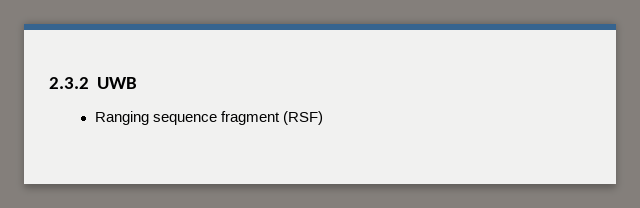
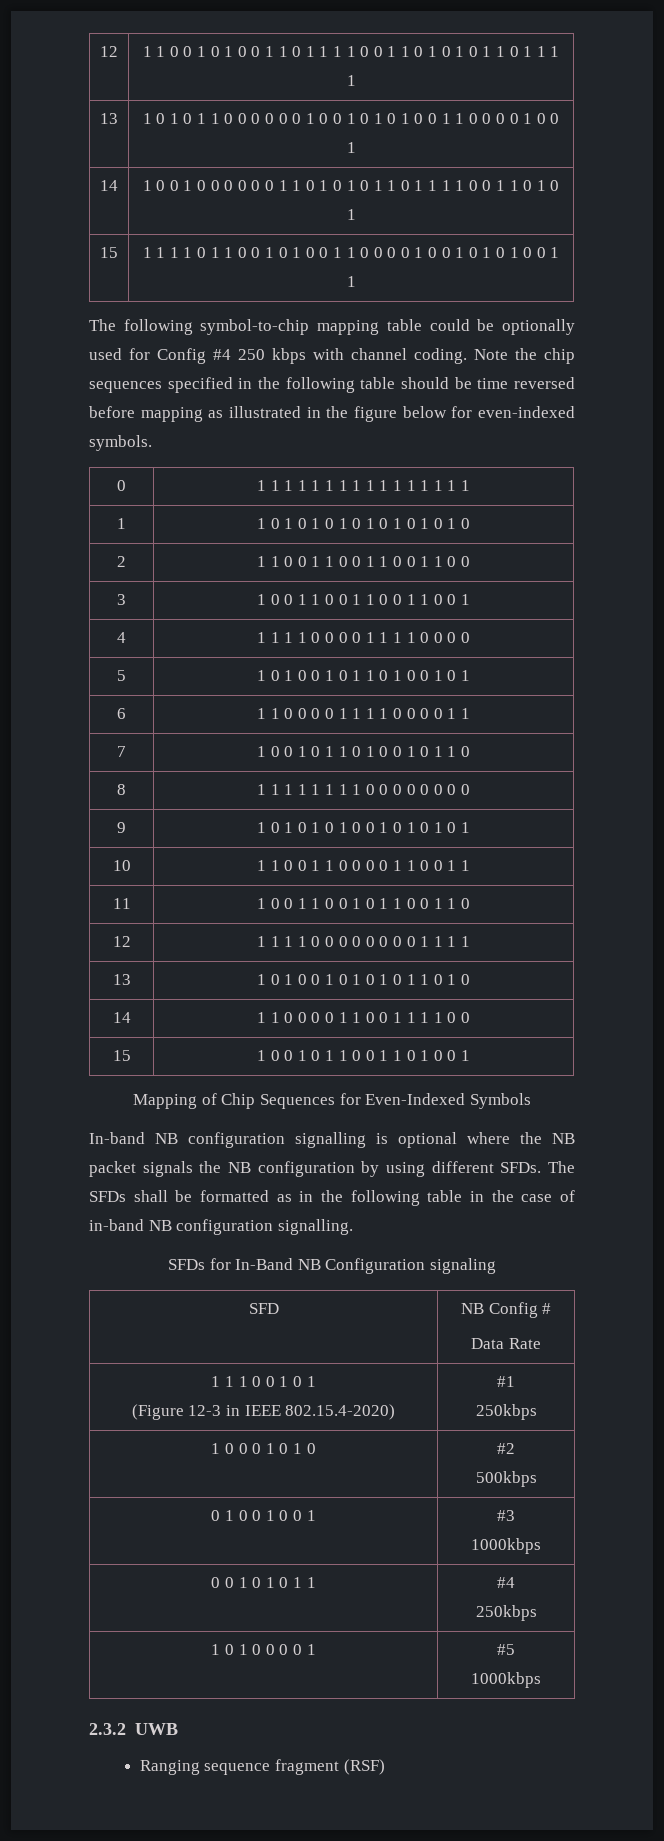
(49, 83) none -> [100,46,118,57] [142,46,560,57] [346,75,356,86] [100,113,118,124] [142,113,560,124] [346,142,356,153] [100,180,118,191] [142,180,560,191] [346,209,356,220] [100,247,118,258] [142,247,560,258] [346,276,356,287] [89,319,575,335] [89,348,575,364] [89,377,575,393] [89,406,575,422] [89,435,152,451] [117,480,126,491] [257,480,470,491] [117,518,126,529] [257,518,470,529] [117,556,126,567] [257,556,470,567] [117,594,126,605] [257,594,470,605] [117,632,126,643] [257,632,470,643] [117,670,126,681] [257,670,470,681] [117,708,126,719] [257,708,470,719] [117,746,126,757] [257,746,470,757] [117,784,126,795] [257,784,470,795] [117,822,126,833] [257,822,470,833] [112,860,131,871] [257,860,470,871] [112,898,131,909] [257,898,470,909] [112,936,131,947] [257,936,470,947] [112,974,131,985] [257,974,470,985] [112,1012,131,1023] [257,1012,470,1023] [112,1050,131,1061] [257,1050,470,1061] [133,1093,531,1109] [89,1132,575,1148] [89,1161,575,1177] [89,1190,575,1206] [89,1219,353,1235] [168,1258,496,1274] [248,1303,279,1314] [460,1302,552,1318] [471,1338,541,1349] [211,1376,316,1387] [131,1404,396,1420] [497,1376,515,1387] [475,1404,537,1420] [211,1443,316,1454] [497,1443,515,1454] [475,1471,537,1487] [211,1510,316,1521] [497,1510,515,1521] [471,1538,541,1554] [211,1577,316,1588] [497,1577,515,1588] [475,1605,537,1621] [211,1644,316,1655] [497,1644,515,1655] [471,1672,541,1688] 12 | 1 1 0 0 1 0 1 0 0 1 1 0 1 1 1 1 0 0 1 1 0 1 0 1 0 1 1 0 1 1 1 1 // 13 | 1 0 1 0 1 1 0 0 0 0 0 0 1 0 0 1 0 1 0 1 0 0 1 1 0 0 0 0 1 0 0 1 // 14 | 1 0 0 1 0 0 0 0 0 0 1 1 0 1 0 1 0 1 1 0 1 1 1 1 0 0 1 1 0 1 0 1 // 15 | 1 1 1 1 0 1 1 0 0 1 0 1 0 0 1 1 0 0 0 0 1 0 0 1 0 1 0 1 0 0 1 1 // The following symbol-to-chip mapping table could be optionally used for Config #4 250 kbps with channel coding. Note the chip sequences specified in the following table should be time reversed before mapping as illustrated in the figure below for even-indexed symbols. // 0 | 1 1 1 1 1 1 1 1 1 1 1 1 1 1 1 1 // 1 | 1 0 1 0 1 0 1 0 1 0 1 0 1 0 1 0 // 2 | 1 1 0 0 1 1 0 0 1 1 0 0 1 1 0 0 // 3 | 1 0 0 1 1 0 0 1 1 0 0 1 1 0 0 1 // 4 | 1 1 1 1 0 0 0 0 1 1 1 1 0 0 0 0 // 5 | 1 0 1 0 0 1 0 1 1 0 1 0 0 1 0 1 // 6 | 1 1 0 0 0 0 1 1 1 1 0 0 0 0 1 1 // 7 | 1 0 0 1 0 1 1 0 1 0 0 1 0 1 1 0 // 8 | 1 1 1 1 1 1 1 1 0 0 0 0 0 0 0 0 // 9 | 1 0 1 0 1 0 1 0 0 1 0 1 0 1 0 1 // 10 | 1 1 0 0 1 1 0 0 0 0 1 1 0 0 1 1 // 11 | 1 0 0 1 1 0 0 1 0 1 1 0 0 1 1 0 // 12 | 1 1 1 1 0 0 0 0 0 0 0 0 1 1 1 1 // 13 | 1 0 1 0 0 1 0 1 0 1 0 1 1 0 1 0 // 14 | 1 1 0 0 0 0 1 1 0 0 1 1 1 1 0 0 // 15 | 1 0 0 1 0 1 1 0 0 1 1 0 1 0 0 1 // Mapping of Chip Sequences for Even-Indexed Symbols // In-band NB configuration signalling is optional where the NB packet signals the NB configuration by using different SFDs. The SFDs shall be formatted as in the following table in the case of in-band NB configuration signalling. // SFDs for In-Band NB Configuration signaling // SFD | NB Config # // Data Rate // 1 1 1 0 0 1 0 1 // (Figure 12-3 in IEEE 802.15.4-2020) | #1 // 250kbps // 1 0 0 0 1 0 1 0 | #2 // 500kbps // 0 1 0 0 1 0 0 1 | #3 // 1000kbps // 0 0 1 0 1 0 1 1 | #4 // 250kbps // 1 0 1 0 0 0 0 1 | #5 // 1000kbps //

